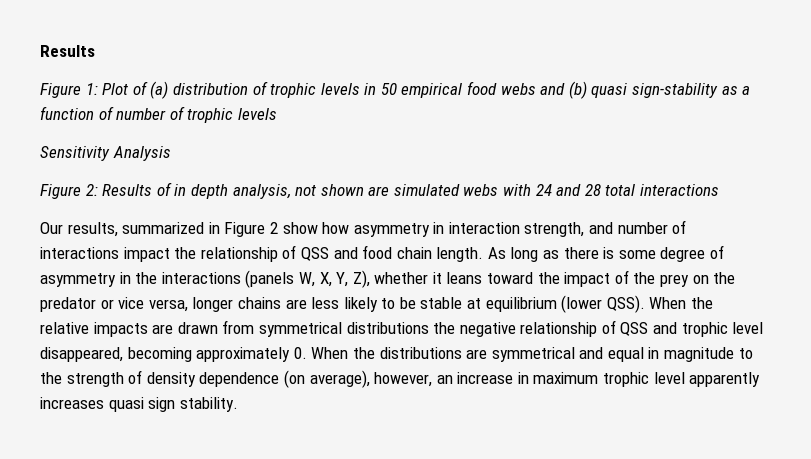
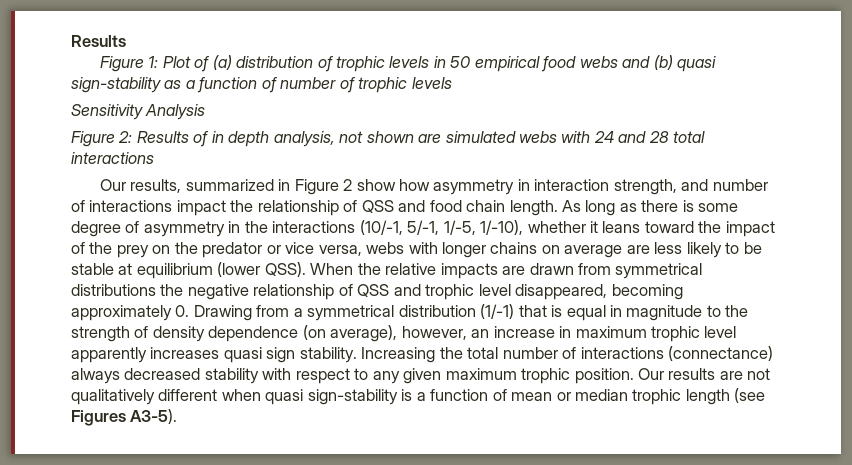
[245,270,370,288] (panels W, X, Y, Z), -> [359,220,524,235] (10/-1, 5/-1, 1/-5, 1/-10),
[192,297,281,312] longer chains -> [366,242,623,258] webs with longer chains on average
[311,347,604,362] When the distributions are symmetrical and -> [193,304,563,321] Drawing from a symmetrical distribution (1/-1) that is
(238, 404) none -> [361,346,774,363] [71,368,771,384] [71,388,766,405] [71,409,178,426] Increasing the total number of interactions (connectance) always decreased stability with respect to any given maximum trophic position. Our results are not qualitatively different when quasi sign-stability is a function of mean or median trophic length (see Figures A3-5).

